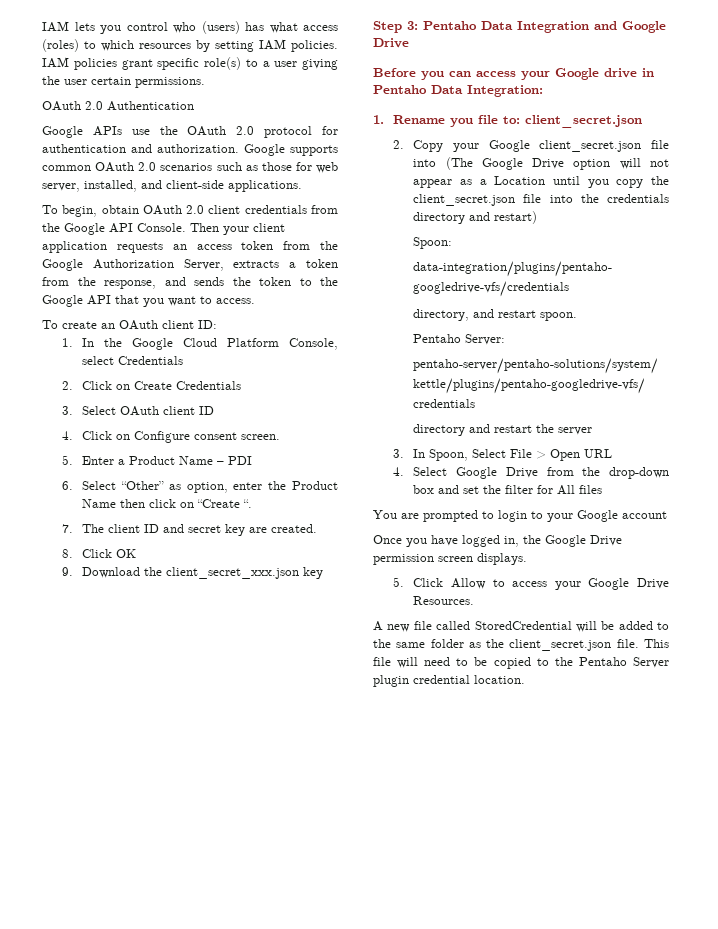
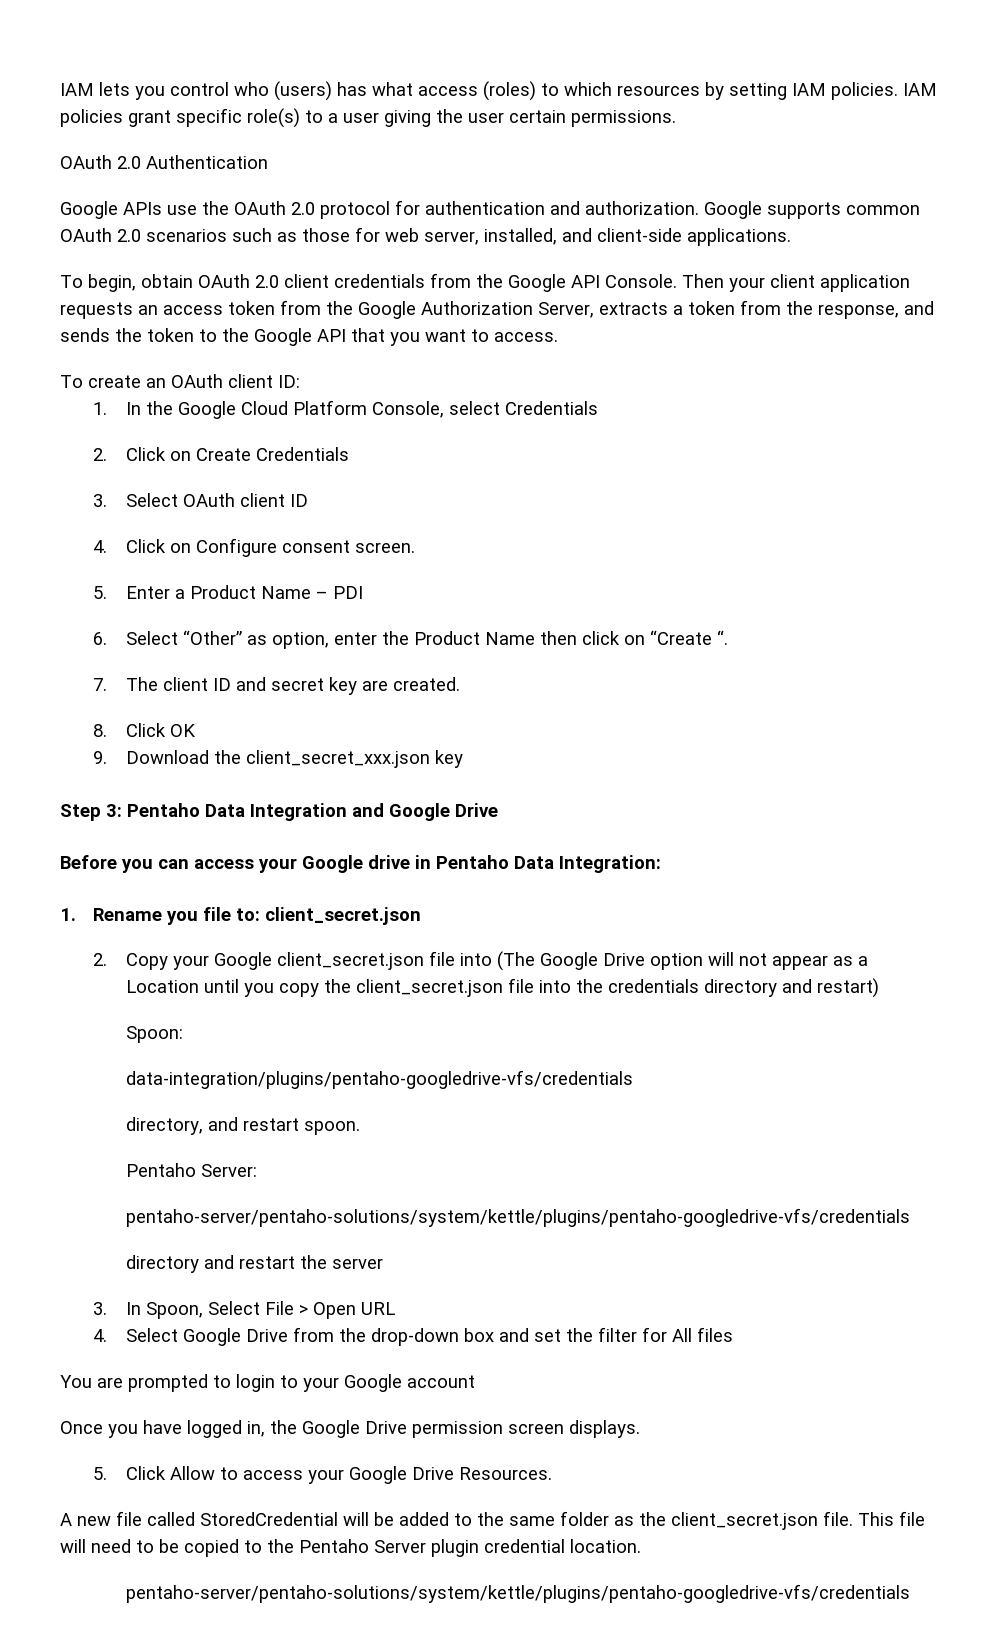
(525, 679) none -> [125,1584,910,1603] // pentaho-server/pentaho-solutions/system/kettle/plugins/pentaho-googledrive-vfs/credentials

